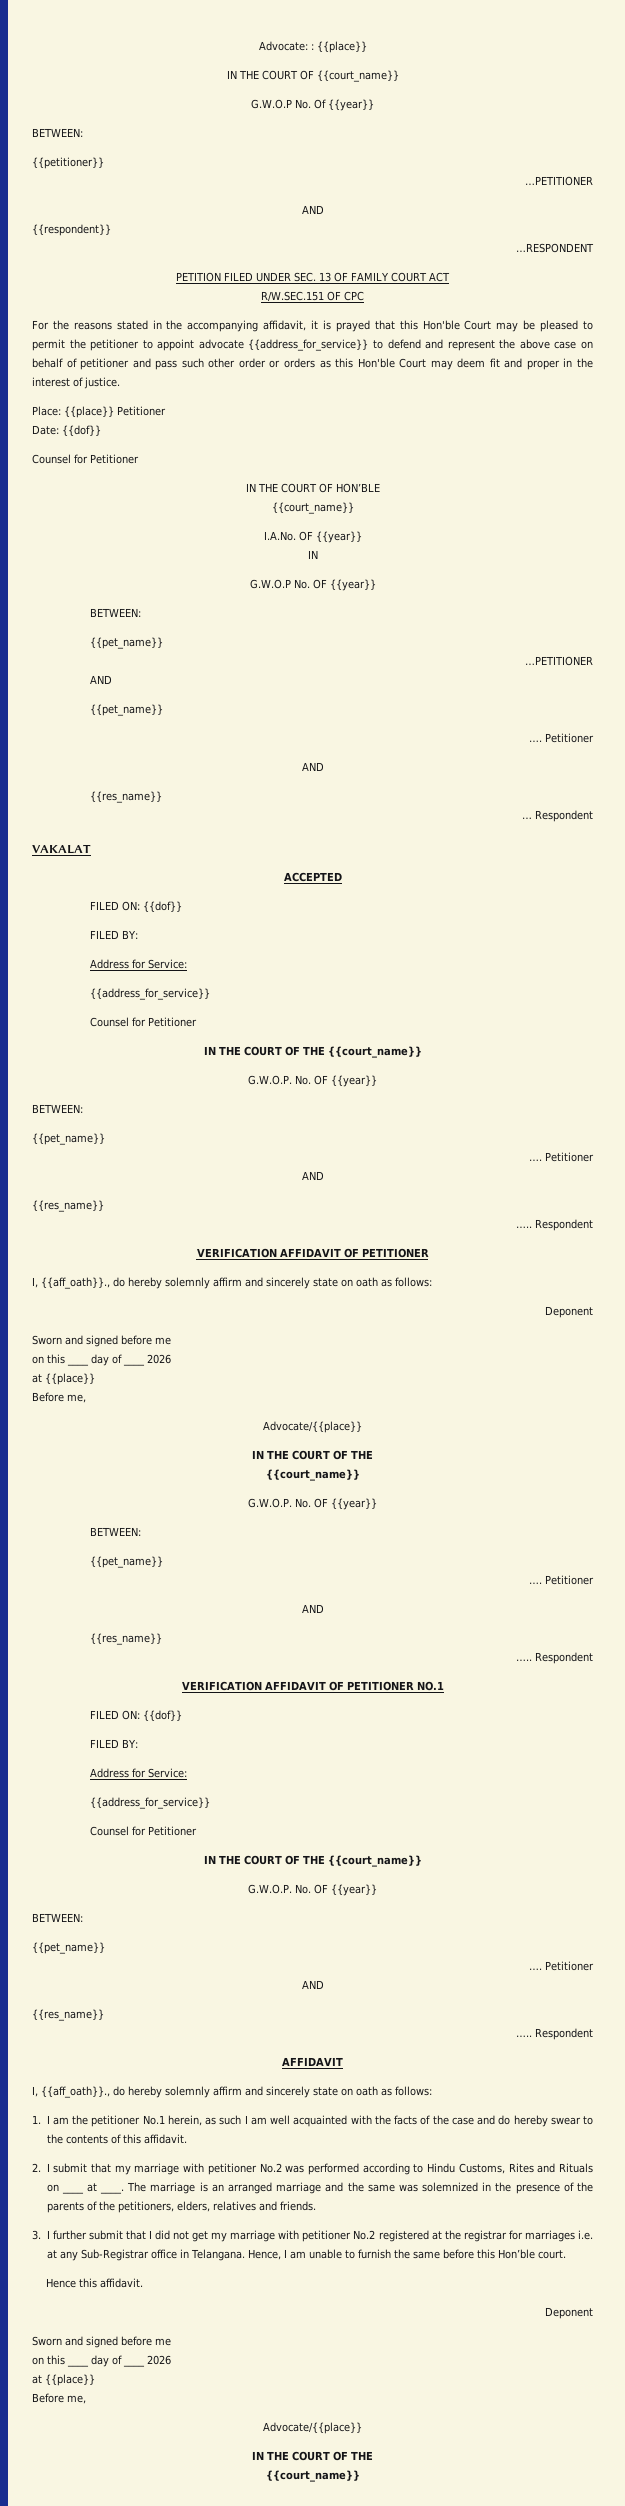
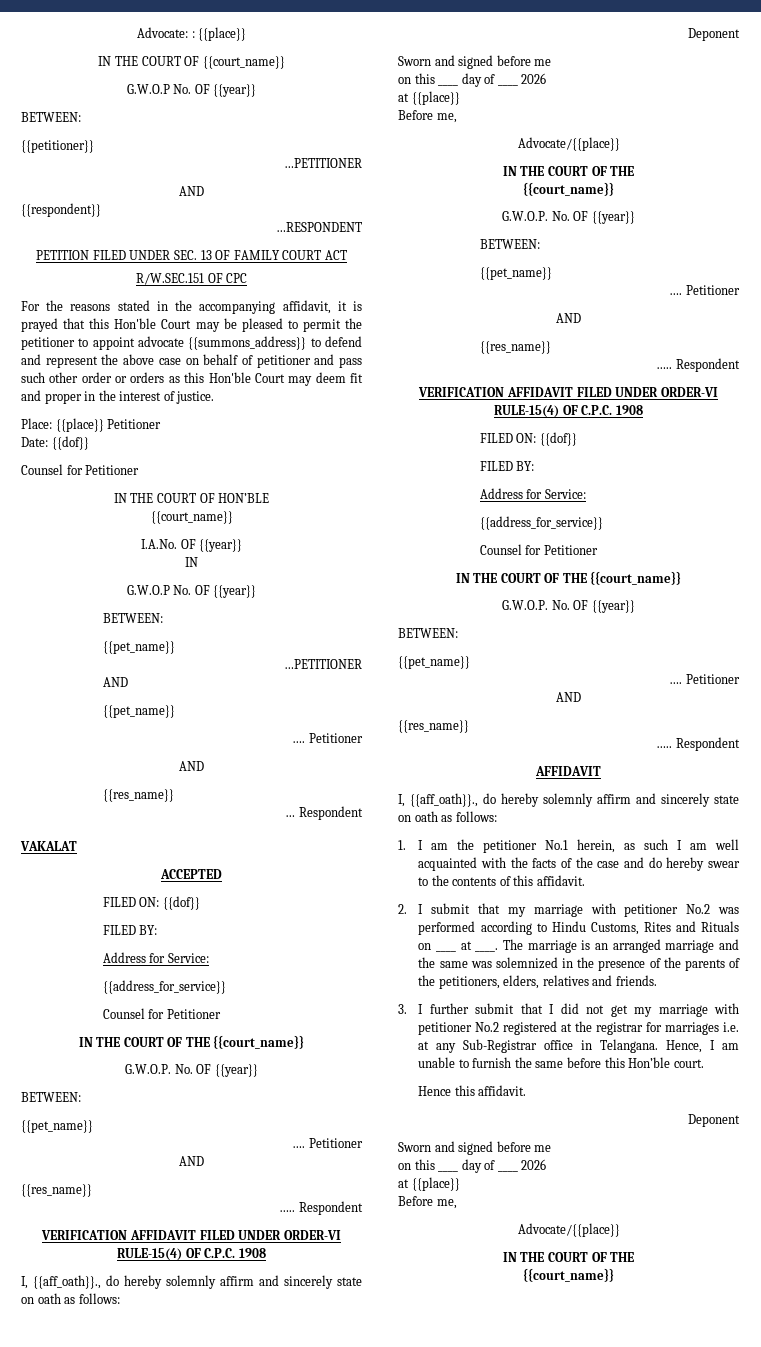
[313,99,326,109] Of -> [194,84,210,94] OF
[248,339,369,351] {{address_for_service}} -> [188,336,307,350] {{summons_address}}
[343,1248,429,1258] OF PETITIONER -> [199,1230,341,1240] [117,1248,266,1261] FILED UNDER ORDER-VI RULE-15(4) OF C.P.C. 1908
[328,1681,444,1691] OF PETITIONER NO.1 -> [576,387,718,397] [494,405,643,418] FILED UNDER ORDER-VI RULE-15(4) OF C.P.C. 1908

